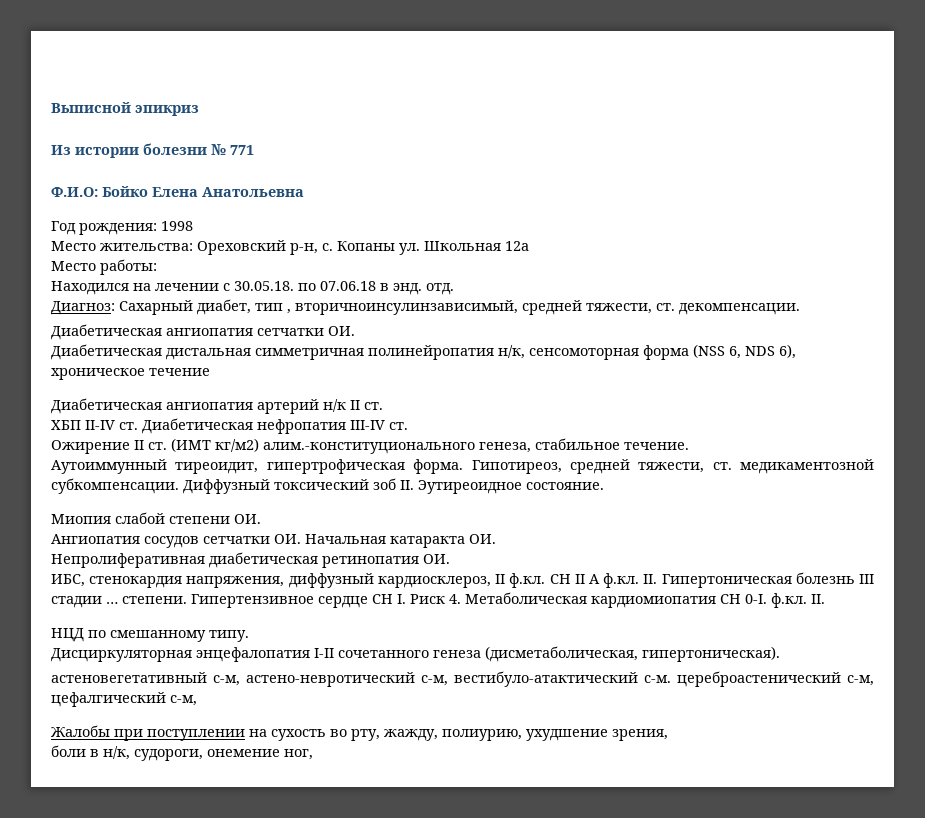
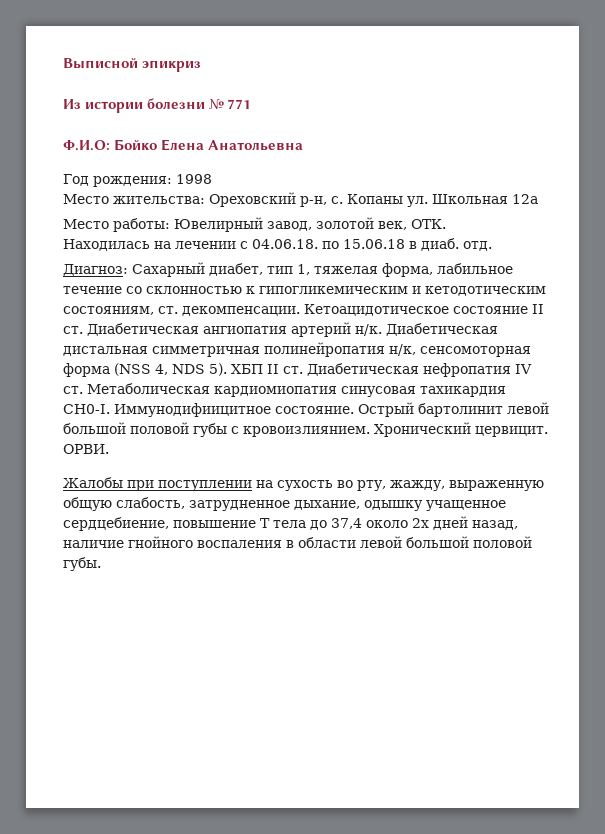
[51,281,422,295] // Находился на лечении с 30.05.18. по 07.06.18 в энд. -> [174,217,446,232] [63,238,459,251] Ювелирный завод, золотой век, ОТК. // Находилась на лечении с 04.06.18. по 15.06.18 в диаб.
[287,300,800,315] [51,324,355,340] , вторичноинсулинзависимый, средней тяжести, ст. декомпенсации. // Диабетическая ангиопатия сетчатки ОИ. // -> [297,263,513,277] [63,286,546,296] [63,304,544,316] [63,322,382,337] 1, тяжелая форма, лабильное течение со склонностью к гипогликемическим и кетодотическим состояниям, ст. декомпенсации. Кетоацидотическое состояние II ст. Диабетическая ангиопатия артерий н/к.
[729,344,796,359] [51,368,210,380] [51,398,383,414] [51,420,138,430] 6, NDS 6), хроническое течение // Диабетическая ангиопатия артерий н/к II ст. // ХБП II-IV ст. -> [155,363,303,376] 4, NDS 5). ХБП II ст.
[350,420,408,430] [51,438,689,454] [51,459,874,474] [51,478,604,494] [51,512,261,524] [51,534,496,548] [51,552,450,568] [51,572,874,588] [51,592,825,608] [51,628,249,642] [51,646,780,662] [51,671,874,687] [51,692,197,707] III-IV ст. // Ожирение II ст. (ИМТ кг/м2) алим.-конституционального генеза, стабильное течение. // Аутоиммунный тиреоидит, гипертрофическая форма. Гипотиреоз, средней тяжести, ст. медикаментозной субкомпенсации. Диффузный токсический зоб II. Эутиреоидное состояние. // Миопия слабой степени ОИ. // Ангиопатия сосудов сетчатки ОИ. Начальная катаракта ОИ. // Непролиферативная диабетическая ретинопатия ОИ. // ИБС, стенокардия напряжения, диффузный кардиосклероз, II ф.кл. СН II А ф.кл. II. Гипертоническая болезнь III стадии … степени. Гипертензивное сердце СН I. Риск 4. Метаболическая кардиомиопатия СН 0-I. ф.кл. II. // НЦД по смешанному типу. // Дисциркуляторная энцефалопатия I-II сочетанного генеза (дисметаболическая, гипертоническая). // астеновегетативный с-м, астено-невротический с-м, вестибуло-атактический с-м. цереброастенический с-м, цефалгический с-м, -> [515,364,532,374] [63,383,506,397] [63,402,549,417] [63,422,548,437] [63,444,109,454] IV ст. Метаболическая кардиомиопатия синусовая тахикардия СН0-I. Иммунодифиицитное состояние. Острый бартолинит левой большой половой губы с кровоизлиянием. Хронический цервицит. ОРВИ.
[442,729,668,741] [51,745,313,761] полиурию, ухудшение зрения, // боли в н/к, судороги, онемение ног, -> [449,480,544,491] [63,497,506,511] [63,516,518,531] [63,536,532,548] [63,557,101,571] выраженную общую слабость, затрудненное дыхание, одышку учащенное сердцебиение, повышение Т тела до 37,4 около 2х дней назад, наличие гнойного воспаления в области левой большой половой губы.

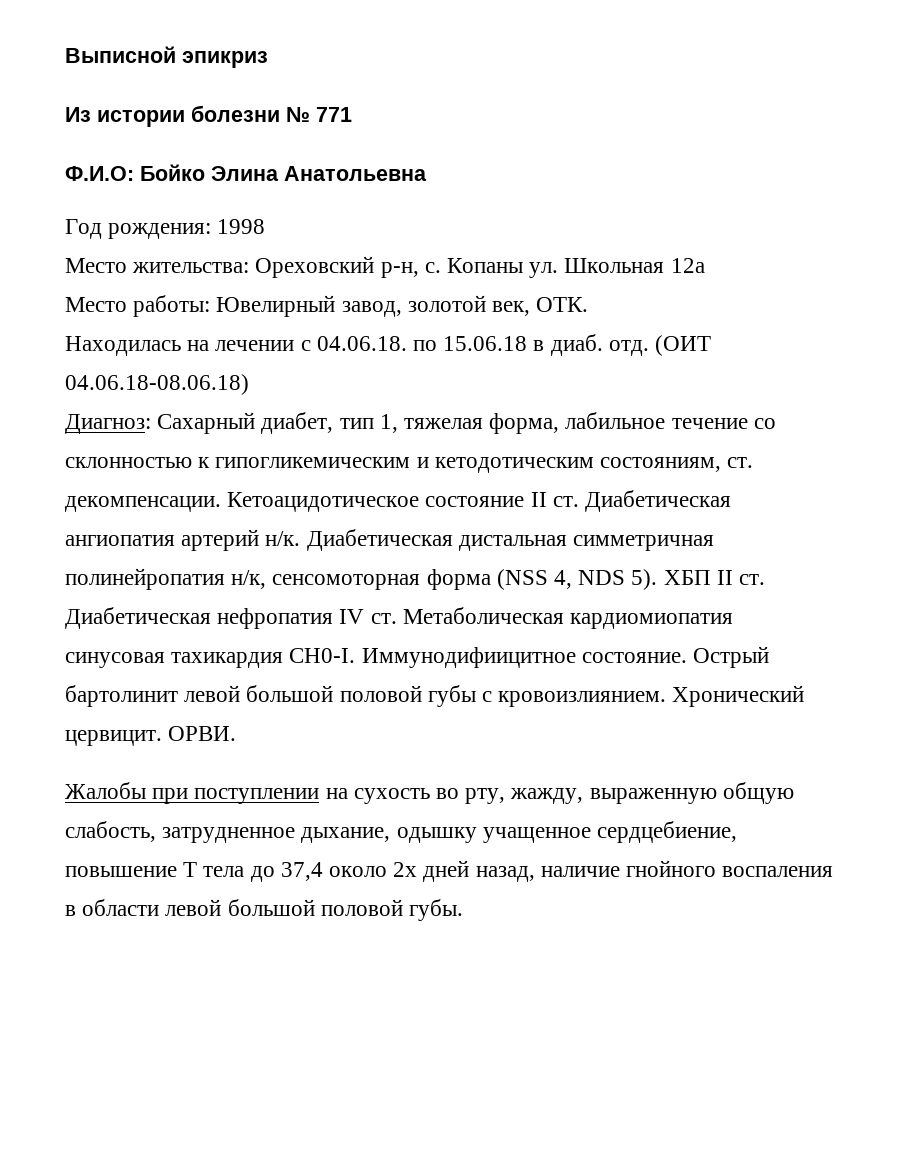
[161,139,205,151] Елена -> [211,166,279,181] Элина
(492, 246) none -> [655,335,712,356] [65,374,249,395] (ОИТ 04.06.18-08.06.18)

